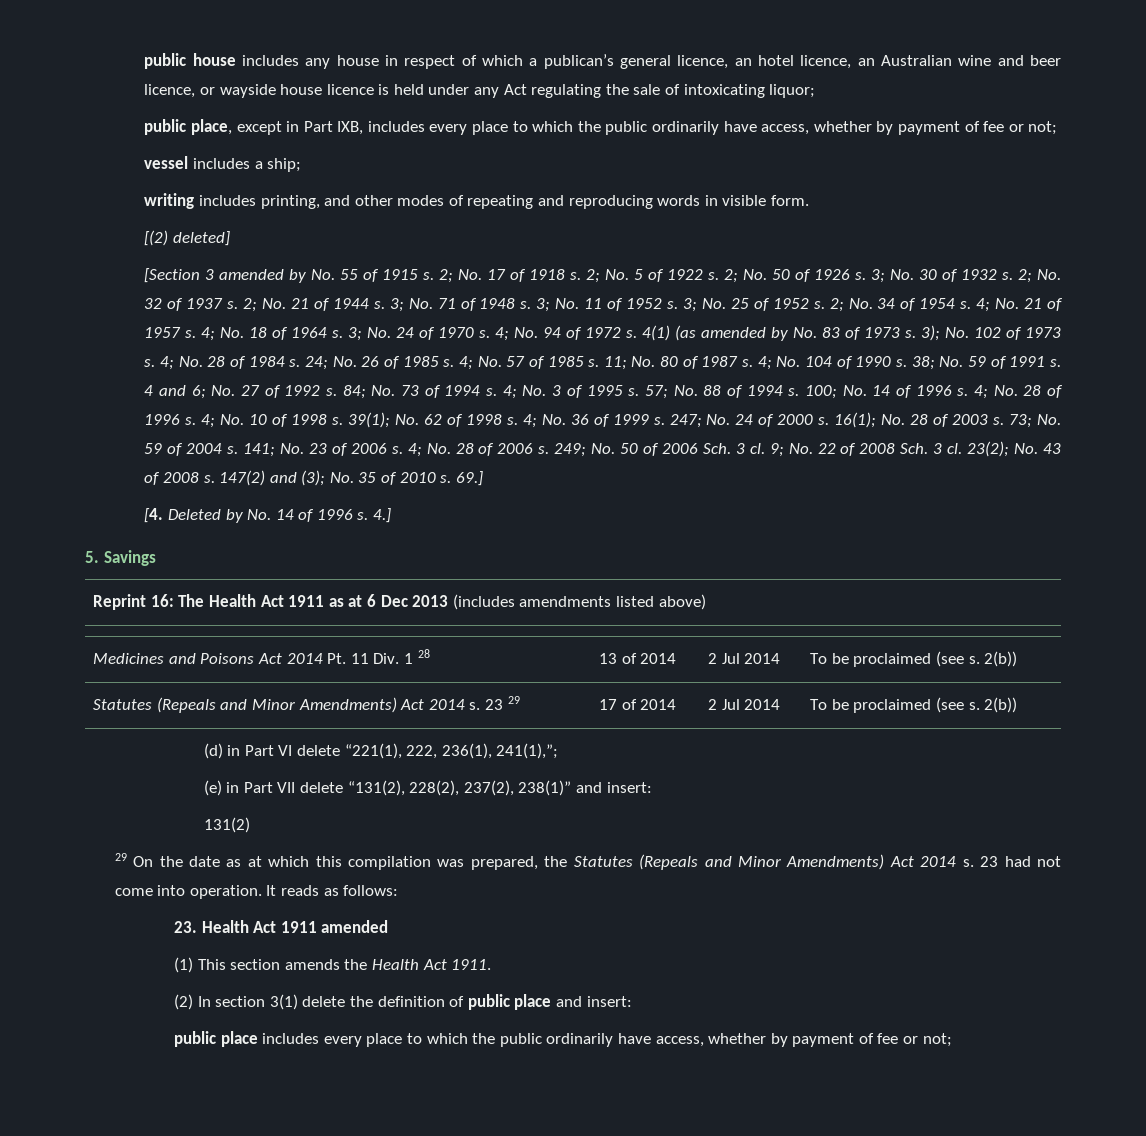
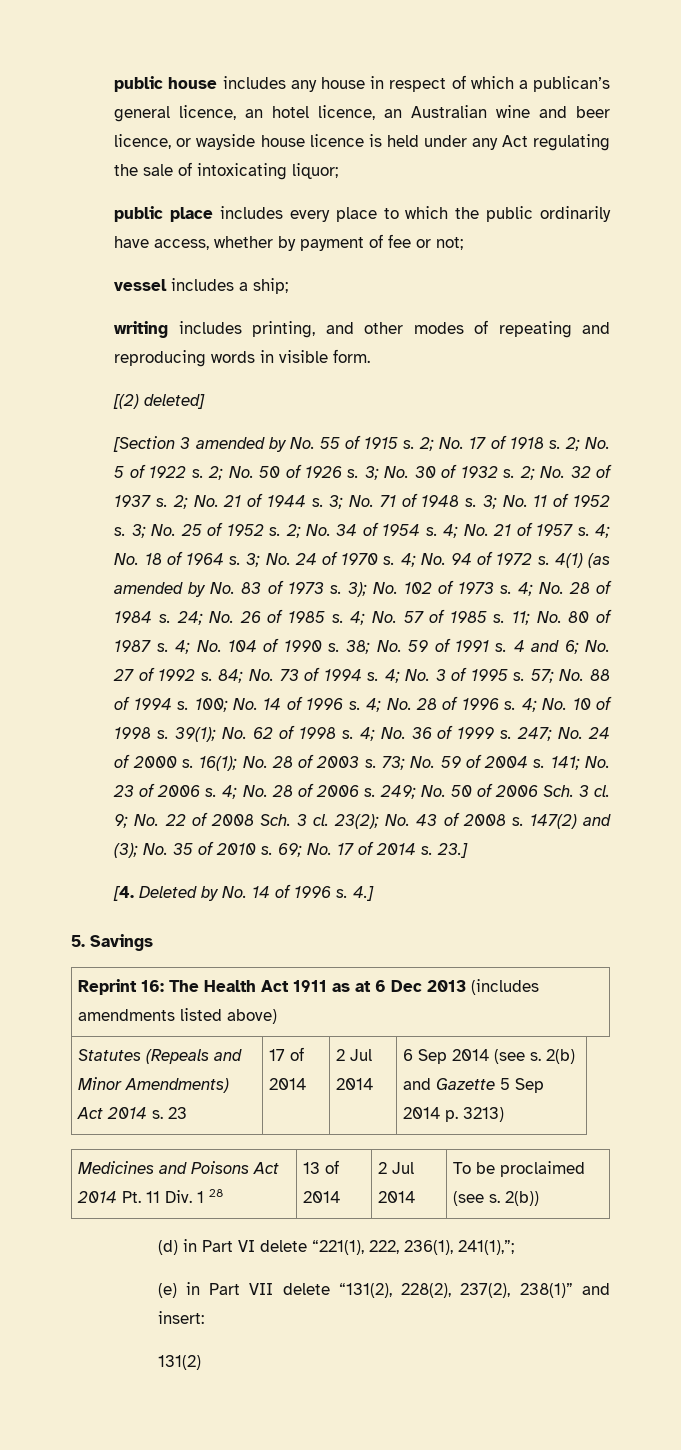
[190,119,364,135] place, except in Part IXB, -> [170,207,214,222] place
[455,471,483,486] 69.] -> [278,841,469,858] 69; No. 17 of 2014 s. 23.]
(706, 602) none -> [77,1049,242,1064] [77,1077,229,1093] [76,1107,187,1119] [268,1047,304,1061] [268,1078,306,1090] [335,1049,372,1061] [335,1078,373,1090] [402,1049,575,1064] [402,1078,544,1093] [402,1107,504,1122] // Statutes (Repeals and Minor Amendments) Act 2014 s. 23 | 17 of 2014 | 2 Jul 2014 | 6 Sep 2014 (see s. 2(b) and Gazette 5 Sep 2014 p. 3213)
[93,696,520,713] [599,699,677,710] [708,699,781,710] [810,697,1018,713] // Statutes (Repeals and Minor Amendments) Act 2014 s. 23 29 | 17 of 2014 | 2 Jul 2014 | To be proclaimed (see s. 2(b)) -> (539, 1198) none
[114,853,1061,870] [114,885,399,899] [174,920,389,933] [174,957,492,973] [174,994,632,1010] [174,1031,952,1047] // 29 On the date as at which this compilation was prepared, the Statutes (Repeals and Minor Amendments) Act 2014 s. 23 had not come into operation. It reads as follows: // 23. Health Act 1911 amended // (1) This section amends the Health Act 1911. // (2) In section 3(1) delete the definition of public place and insert: // public place includes every place to which the public ordinarily have access, whether by payment of fee or not; -> (201, 1362) none

